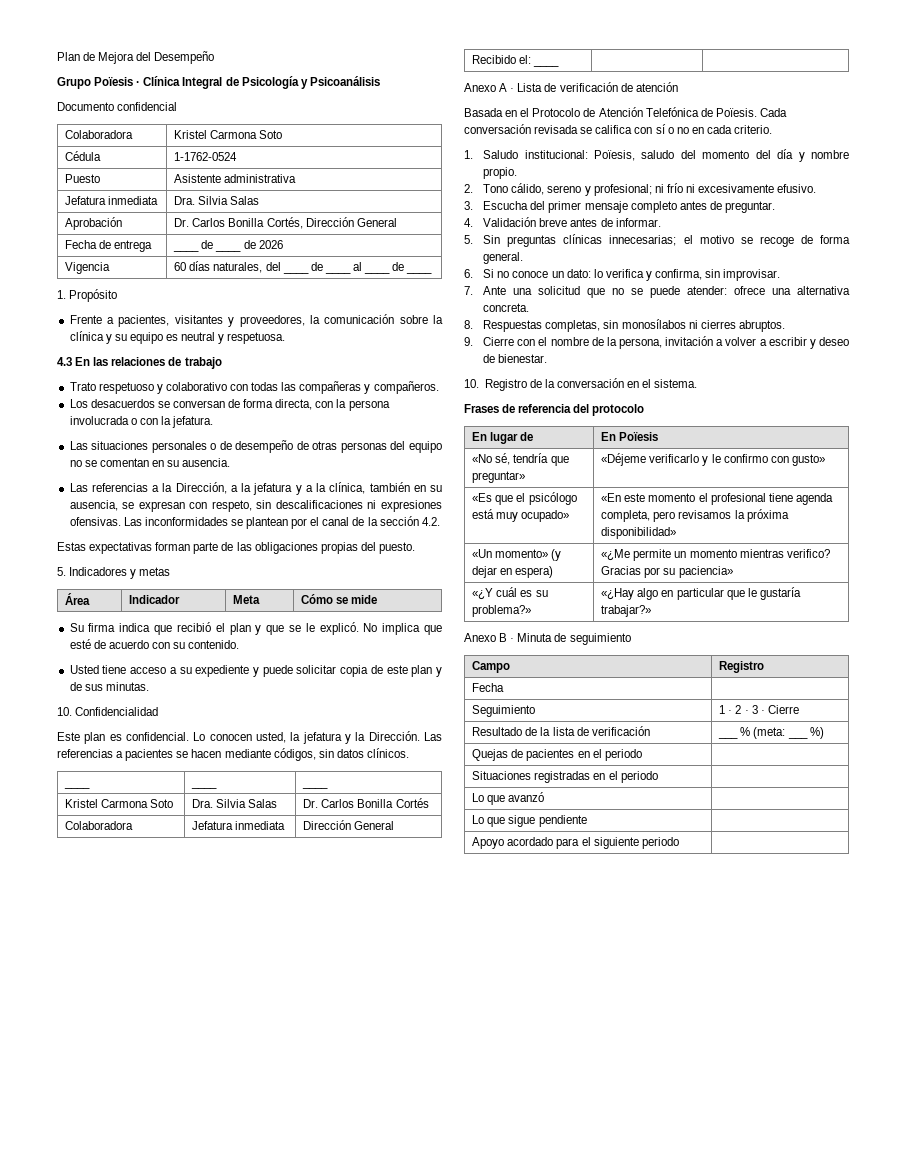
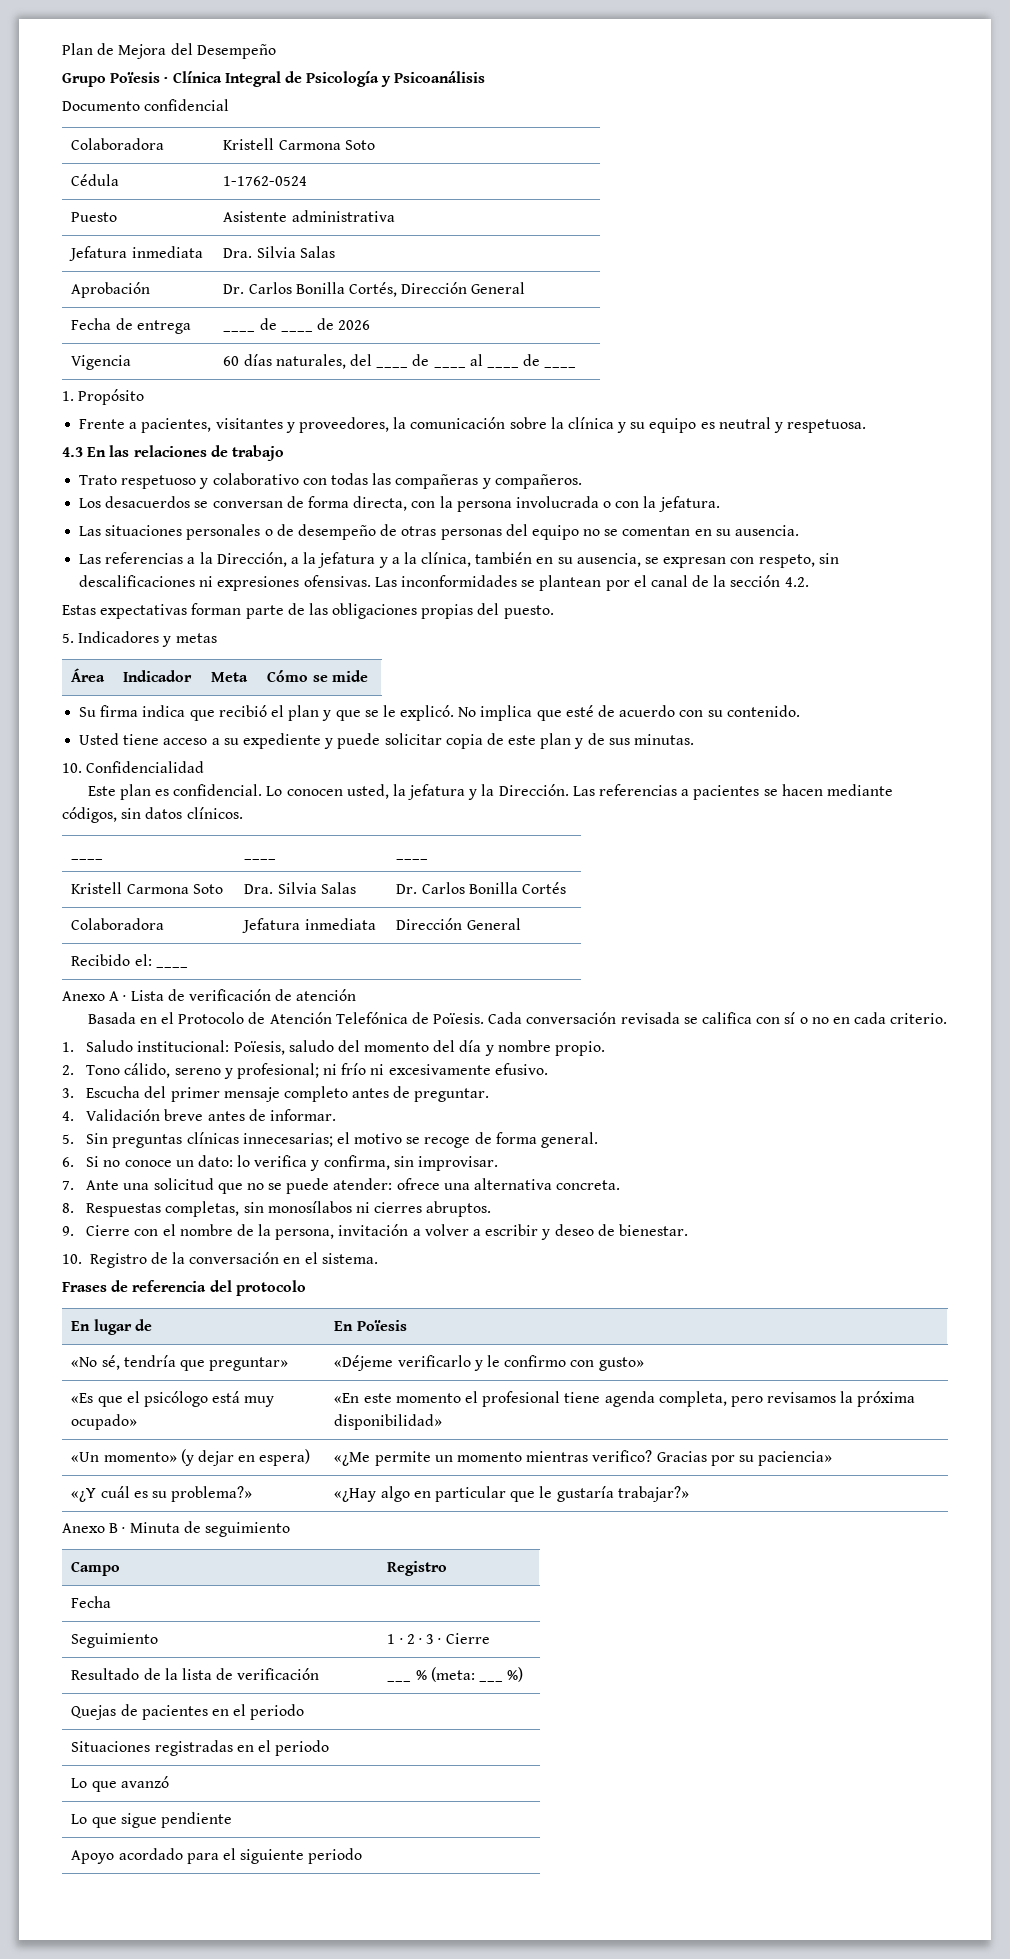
[174,130,208,139] Kristel -> [223,138,275,150] Kristell
[65,799,99,808] Kristel -> [71,882,123,894] Kristell

